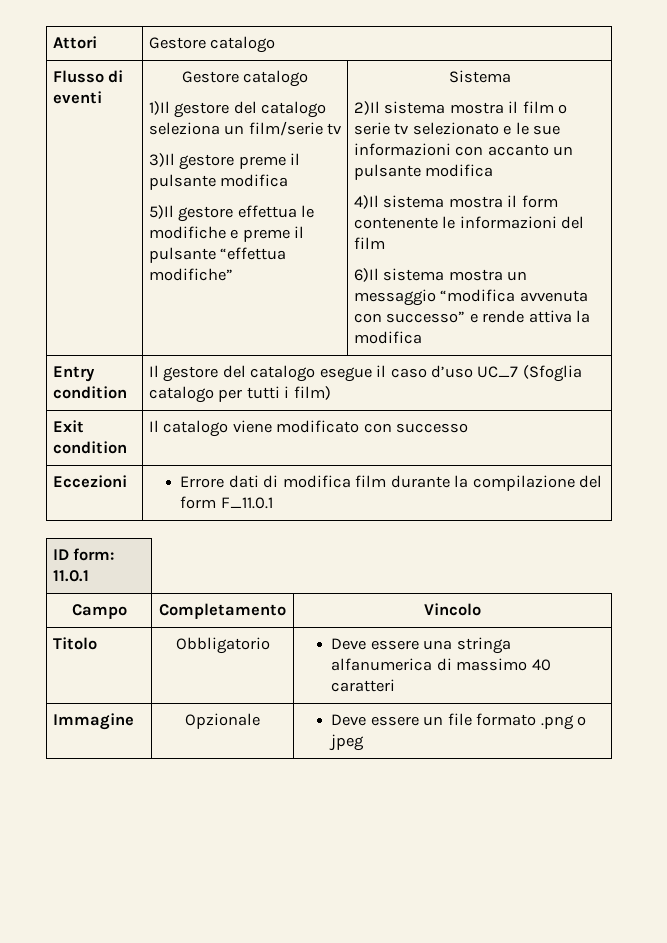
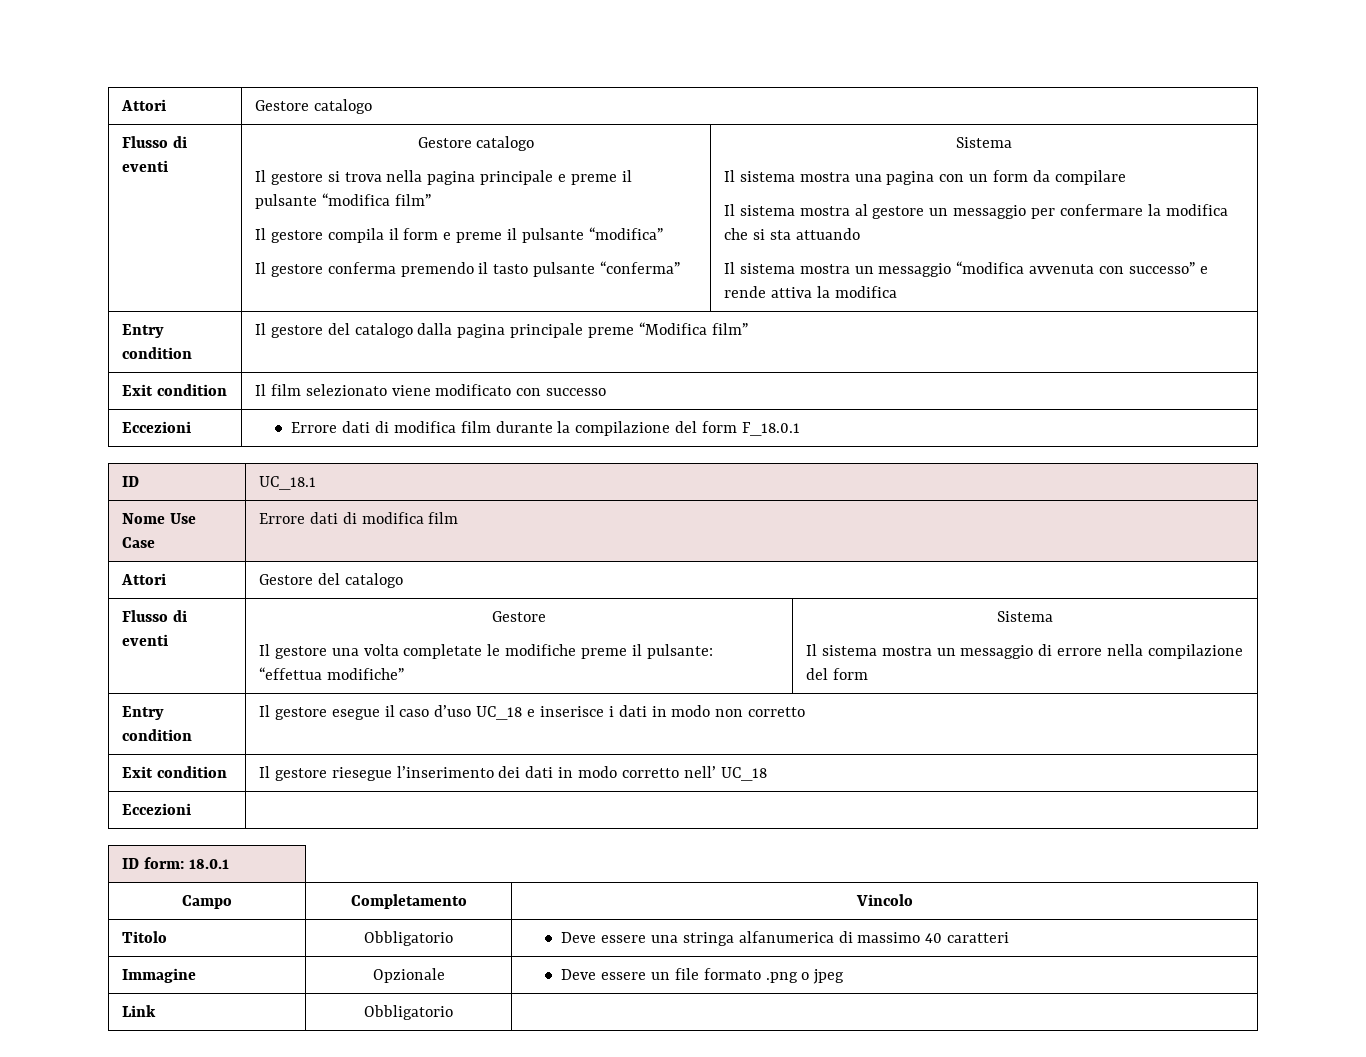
[148,101,327,118] [148,121,342,136] [148,153,301,170] [148,174,289,190] [148,205,315,222] [148,226,305,242] [148,247,287,263] [148,268,233,281] [448,70,511,83] [353,101,568,115] [353,122,561,135] [353,143,574,156] [353,164,494,180] [353,195,558,209] [353,216,585,229] [353,237,385,249] [353,268,379,282] 1)Il gestore del catalogo seleziona un film/serie tv // 3)Il gestore preme il pulsante modifica // 5)Il gestore effettua le modifiche e preme il pulsante “effettua modifiche” | Sistema // 2)Il sistema mostra il film o serie tv selezionato e le sue informazioni con accanto un pulsante modifica // 4)Il sistema mostra il form contenente le informazioni del film // 6)Il -> [255,170,632,185] [255,193,431,209] [255,227,663,243] [255,261,681,277] [956,137,1012,148] [724,170,1126,185] [724,204,1228,219] [724,228,860,240] [724,262,736,274] Il gestore si trova nella pagina principale e preme il pulsante “modifica film” // Il gestore compila il form e preme il pulsante “modifica” // Il gestore conferma premendo il tasto pulsante “conferma” | Sistema // Il sistema mostra una pagina con un form da compilare // Il sistema mostra al gestore un messaggio per confermare la modifica che si sta attuando // Il
[319,365,582,382] [148,386,331,403] [52,420,84,433] [52,441,127,454] [148,420,229,437] esegue il caso d’uso UC_7 (Sfoglia catalogo per tutti i film) // Exit condition | Il catalogo -> [417,322,748,338] [122,384,227,396] [255,384,387,396] dalla pagina principale preme “Modifica film” // Exit condition | Il film selezionato
[220,497,273,509] F_11.0.1 -> [741,422,800,436] [122,476,140,487] [259,476,317,490] [122,513,196,524] [122,537,156,548] [259,512,459,524] [121,573,167,585] [259,573,403,588] [122,610,187,622] [122,634,169,646] [492,611,546,622] [259,644,713,659] [259,667,404,680] [997,611,1053,622] [806,644,1243,659] [806,668,868,680] [122,706,165,720] [122,729,193,741] [259,705,806,720] [122,766,227,778] [259,766,767,781] [122,803,192,815] F_18.0.1 // ID | UC_18.1 // Nome Use Case | Errore dati di modifica film // Attori | Gestore del catalogo // Flusso di eventi | Gestore // Il gestore una volta completate le modifiche preme il pulsante: “effettua modifiche” | Sistema // Il sistema mostra un messaggio di errore nella compilazione del form // Entry condition | Il gestore esegue il caso d’uso UC_18 e inserisce i dati in modo non corretto // Exit condition | Il gestore riesegue l’inserimento dei dati in modo corretto nell’ UC_18 // Eccezioni |
[52,570,89,582] 11.0.1 -> [188,859,229,869] 18.0.1
(365, 742) none -> [122,1005,157,1017] [364,1005,453,1020] // Link | Obbligatorio |

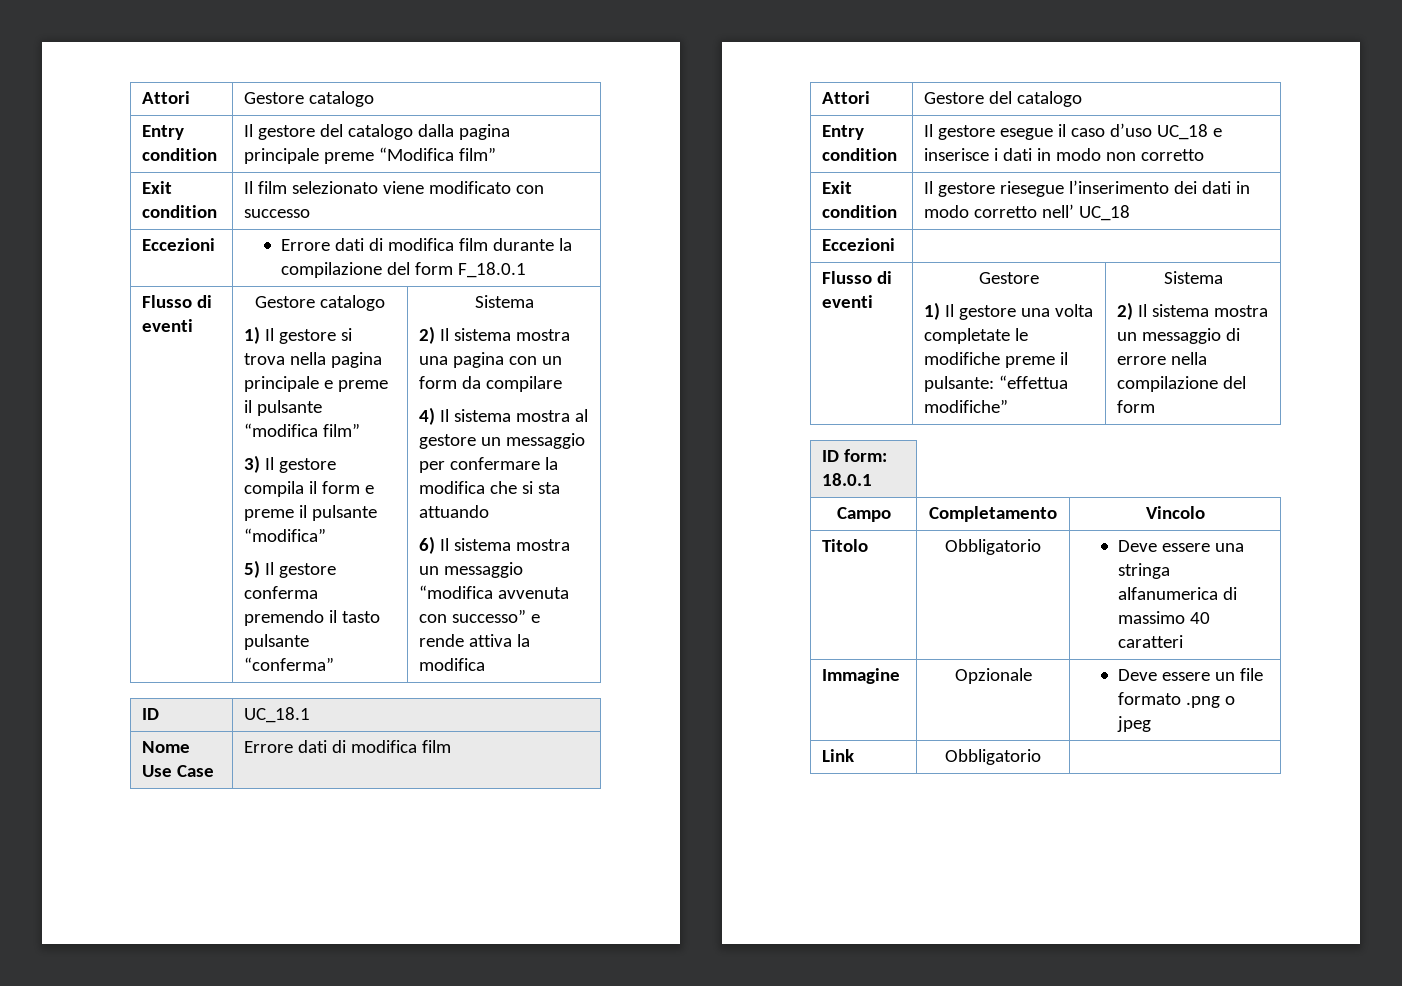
[122,136,187,148] [122,160,169,172] [417,136,535,151] [255,170,632,185] [255,193,431,209] [255,227,663,243] [255,261,681,277] [956,137,1012,148] [724,170,1126,185] [724,204,1228,219] [724,228,860,240] [724,261,1208,277] [724,286,897,298] // Flusso di eventi | Gestore catalogo // Il gestore si trova nella pagina principale e preme il pulsante “modifica film” // Il gestore compila il form e preme il pulsante “modifica” // Il gestore conferma premendo il tasto pulsante “conferma” | Sistema // Il sistema mostra una pagina con un form da compilare // Il sistema mostra al gestore un messaggio per confermare la modifica che si sta attuando // Il sistema mostra un messaggio “modifica avvenuta con successo” e rende attiva la modifica -> (374, 99) none
(800, 429) none -> [141,295,212,308] [141,319,193,332] [255,295,385,311] [243,326,352,344] [243,352,382,368] [243,376,388,392] [243,400,322,416] [243,423,360,437] [243,455,336,473] [243,481,374,497] [243,505,377,521] [243,528,326,542] [243,560,336,578] [243,586,318,599] [243,610,380,626] [243,634,309,650] [243,657,334,671] [474,295,534,308] [418,326,570,344] [418,352,562,368] [418,376,562,392] [418,407,588,425] [418,433,585,449] [418,457,558,473] [418,481,560,494] [418,505,489,518] [418,536,570,554] [418,562,523,578] [418,585,569,599] [418,609,540,623] [418,634,530,647] [418,658,485,671] // Flusso di eventi | Gestore catalogo // 1) Il gestore si trova nella pagina principale e preme il pulsante “modifica film” // 3) Il gestore compila il form e preme il pulsante “modifica” // 5) Il gestore conferma premendo il tasto pulsante “conferma” | Sistema // 2) Il sistema mostra una pagina con un form da compilare // 4) Il sistema mostra al gestore un messaggio per confermare la modifica che si sta attuando // 6) Il sistema mostra un messaggio “modifica avvenuta con successo” e rende attiva la modifica
[122,610,187,622] [122,634,169,646] [492,611,546,622] [259,644,713,659] [259,667,404,680] [997,611,1053,622] [806,644,1243,659] [806,668,868,680] // Flusso di eventi | Gestore // Il gestore una volta completate le modifiche preme il pulsante: “effettua modifiche” | Sistema // Il sistema mostra un messaggio di errore nella compilazione del form -> (1082, 99) none
(192, 809) none -> [821,271,892,284] [821,295,873,308] [979,272,1039,284] [923,302,1093,320] [923,328,1028,344] [923,352,1068,368] [923,375,1068,392] [923,399,1008,413] [1163,271,1223,284] [1116,302,1268,320] [1116,328,1240,344] [1116,352,1207,365] [1116,376,1246,392] [1116,400,1155,413] // Flusso di eventi | Gestore // 1) Il gestore una volta completate le modifiche preme il pulsante: “effettua modifiche” | Sistema // 2) Il sistema mostra un messaggio di errore nella compilazione del form

